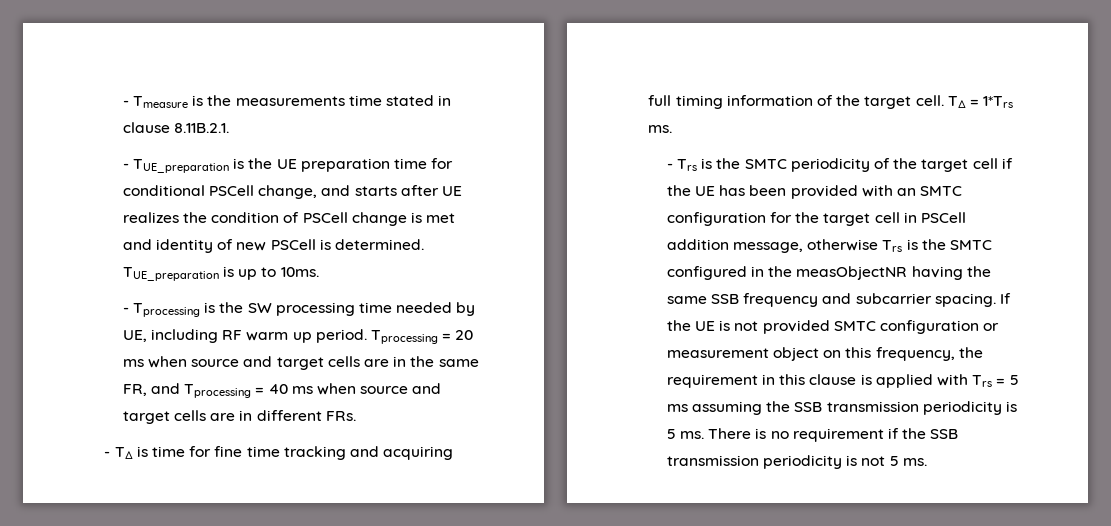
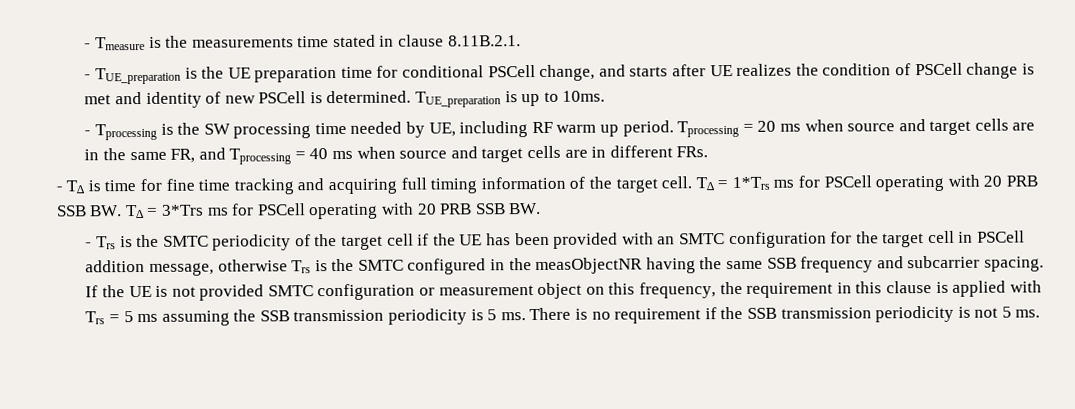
[648,125,673,133] ms. -> [773,174,1039,192] [55,202,542,220] ms for PSCell operating with 20 PRB SSB BW. T∆ = 3*Trs ms for PSCell operating with 20 PRB SSB BW.

